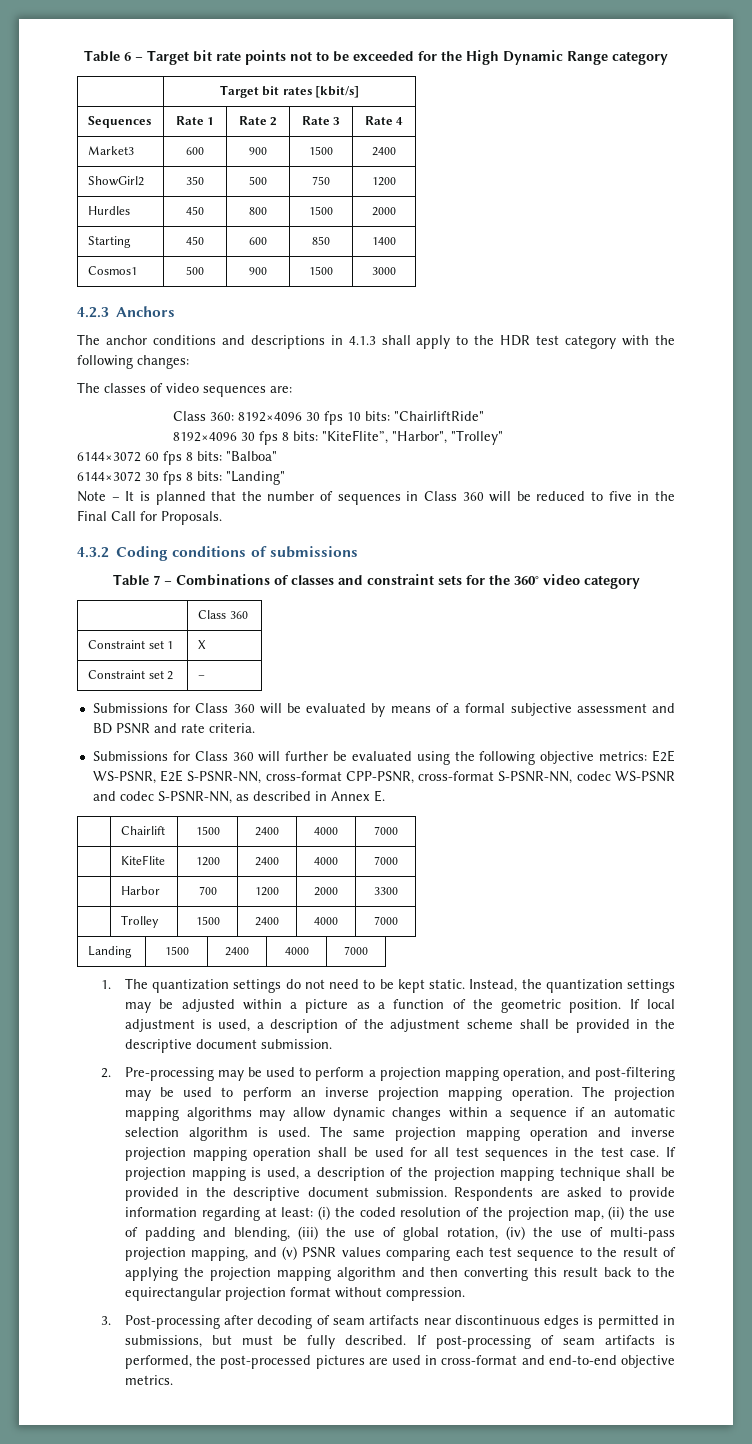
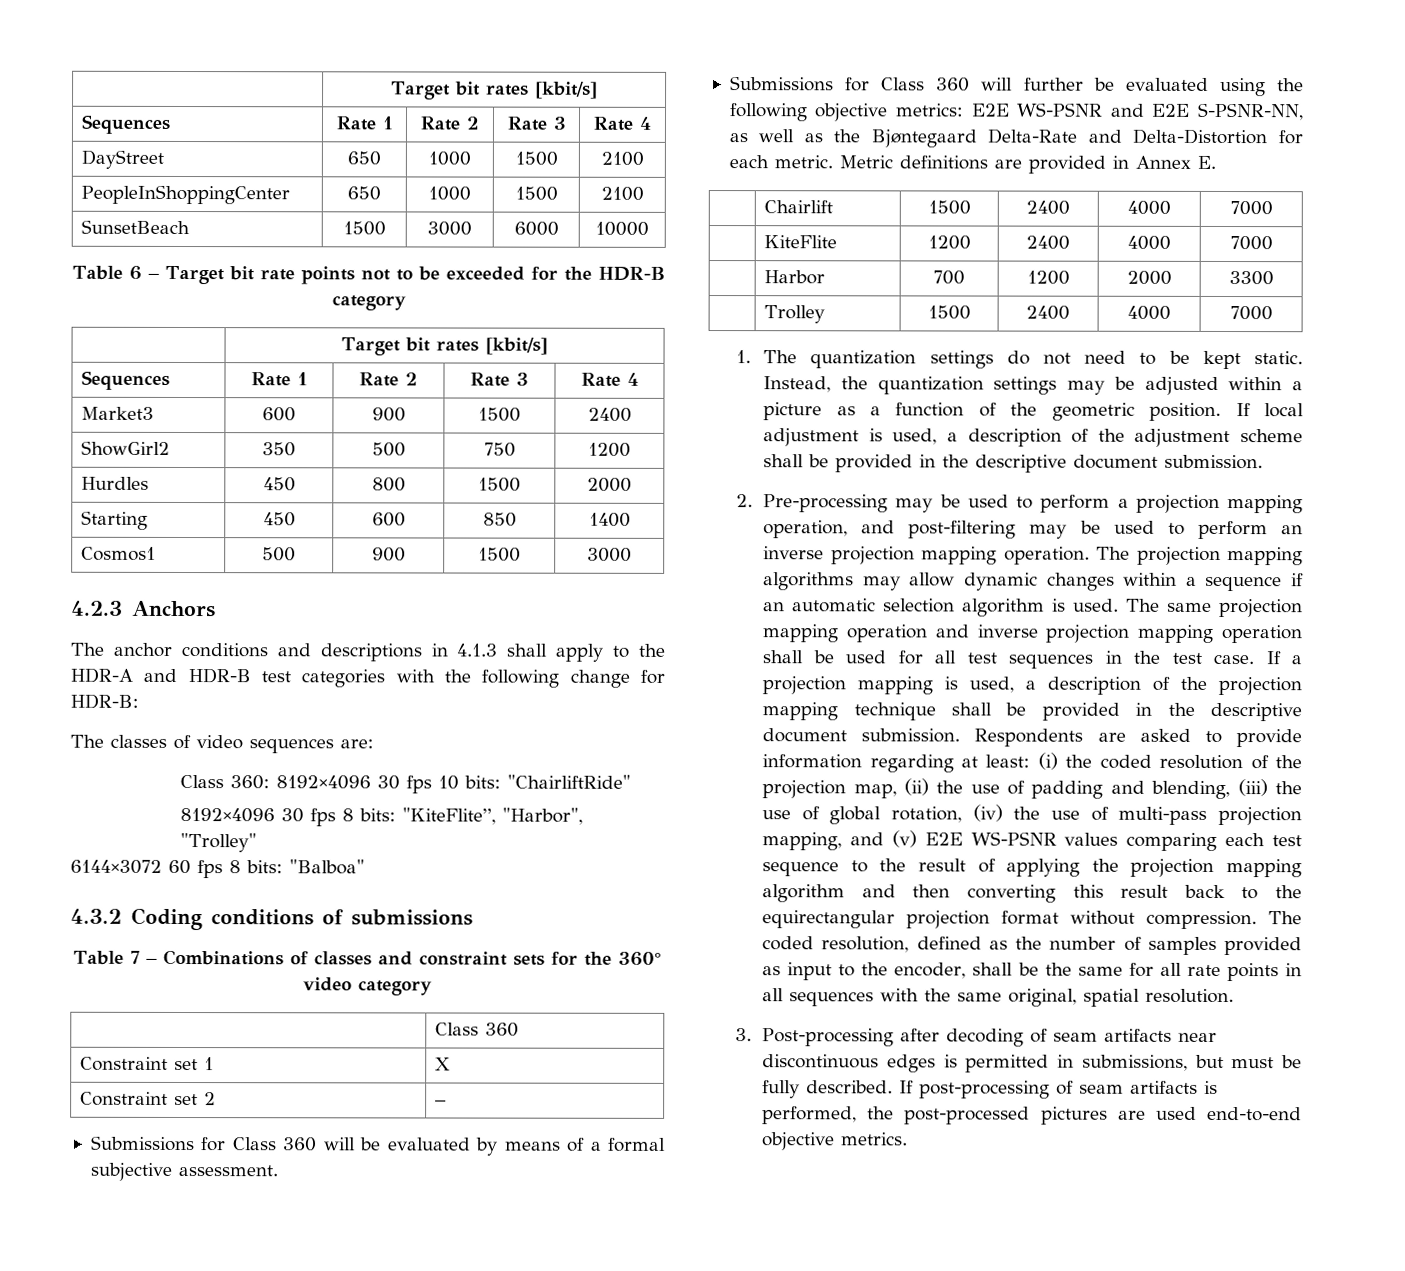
(84, 56) none -> [391,81,598,100] [81,114,171,134] [335,116,393,131] [420,116,479,131] [506,116,566,131] [593,116,651,131] [81,149,165,169] [347,151,381,166] [428,151,471,166] [514,151,558,166] [600,151,644,166] [81,184,291,205] [347,186,381,201] [428,186,471,201] [514,186,558,201] [600,186,644,201] [81,219,191,235] [342,221,386,236] [427,221,472,236] [513,221,559,236] [595,221,649,236] | Target bit rates [kbit/s] // Sequences | Rate 1 | Rate 2 | Rate 3 | Rate 4 // DayStreet | 650 | 1000 | 1500 | 2100 // PeopleInShoppingCenter | 650 | 1000 | 1500 | 2100 // SunsetBeach | 1500 | 3000 | 6000 | 10000 //
[466,50,608,65] High Dynamic Range -> [597,266,665,281] HDR-B
[500,335,675,349] [77,355,189,369] HDR test category with the following changes: -> [70,667,665,688] [70,693,139,709] HDR-A and HDR-B test categories with the following change for HDR-B:
[77,471,285,485] [77,491,676,505] [77,510,222,525] // 6144×3072 30 fps 8 bits: "Landing" // Note – It is planned that the number of sequences in Class 360 will be reduced to five in the Final Call for Proposals. -> (365, 867) none
[576,703,675,713] [92,723,255,734] assessment and BD PSNR and rate criteria. -> [177,1164,278,1177] assessment.
[92,770,676,784] [92,791,311,804] WS-PSNR, E2E S-PSNR-NN, cross-format CPP-PSNR, cross-format S-PSNR-NN, codec WS-PSNR and codec S-PSNR-NN, as described -> [1016,102,1304,121] [728,128,1303,148] [728,155,1106,174] WS-PSNR and E2E S-PSNR-NN, as well as the Bjøntegaard Delta-Rate and Delta-Distortion for each metric. Metric definitions are provided
[88,946,133,958] [164,946,189,955] [224,947,249,956] [284,947,309,955] [344,946,368,955] // Landing | 1500 | 2400 | 4000 | 7000 -> (1273, 313) none
(676, 1152) none -> [1291,655,1302,665] a
[302,1247,337,1258] PSNR -> [924,831,1057,846] E2E WS-PSNR
(465, 1294) none -> [1268,911,1302,925] [762,936,1302,956] [762,962,1302,982] [762,988,1235,1007] The coded resolution, defined as the number of samples provided as input to the encoder, shall be the same for all rate points in all sequences with the same original, spatial resolution.
[425,1355,545,1365] in cross-format and -> (1197, 1113) none

